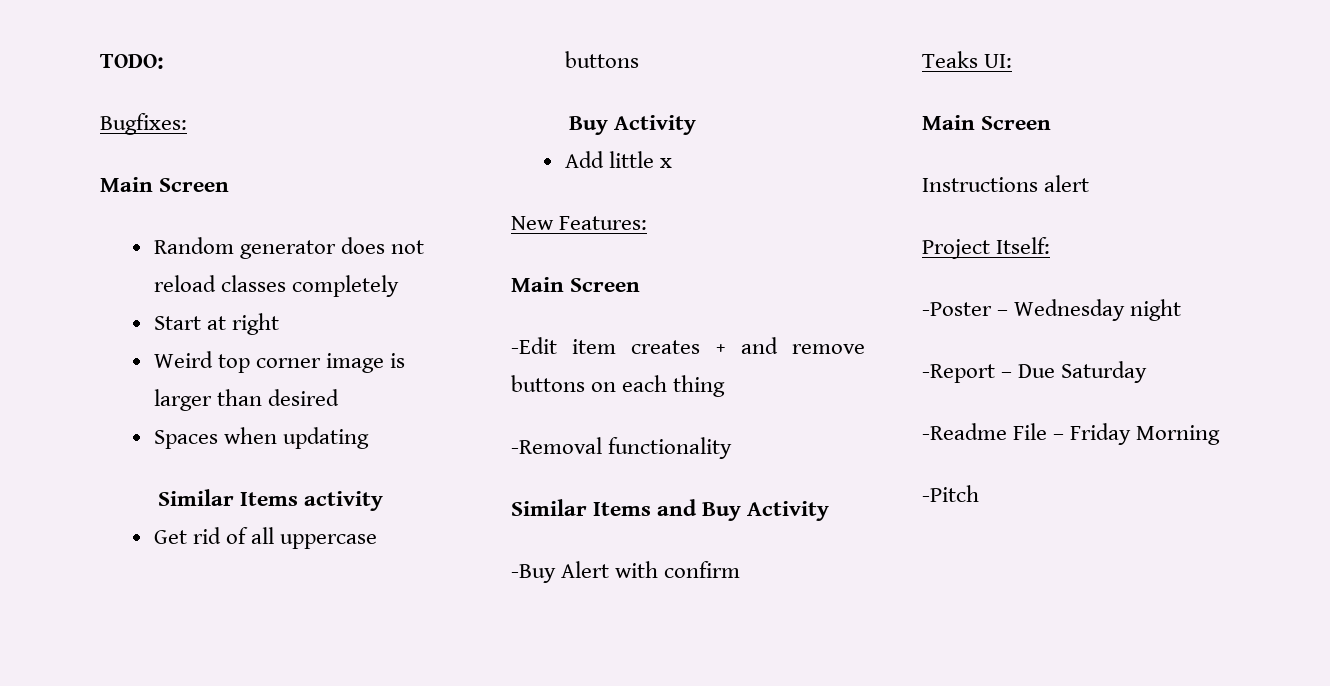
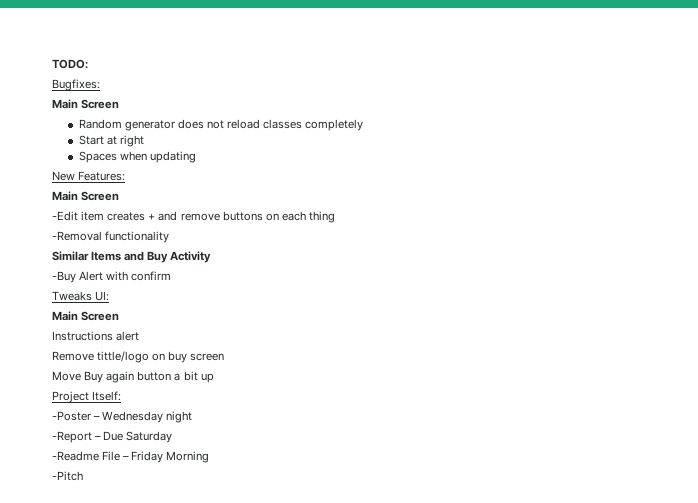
[153,351,405,373] [153,389,339,411] [153,427,369,449] [157,489,383,511] [153,527,377,549] [564,51,639,68] [568,115,696,135] [564,151,672,168] Weird top corner image is larger than desired // Spaces when updating // Similar Items activity // Get rid of all uppercase buttons // Buy Activity // Add little x -> [78,151,196,163] Spaces when updating
[922,51,978,68] Teaks -> [52,291,92,301] Tweaks
(1090, 183) none -> [52,351,225,363] [52,371,214,383] // Remove tittle/logo on buy screen // Move Buy again button a bit up

